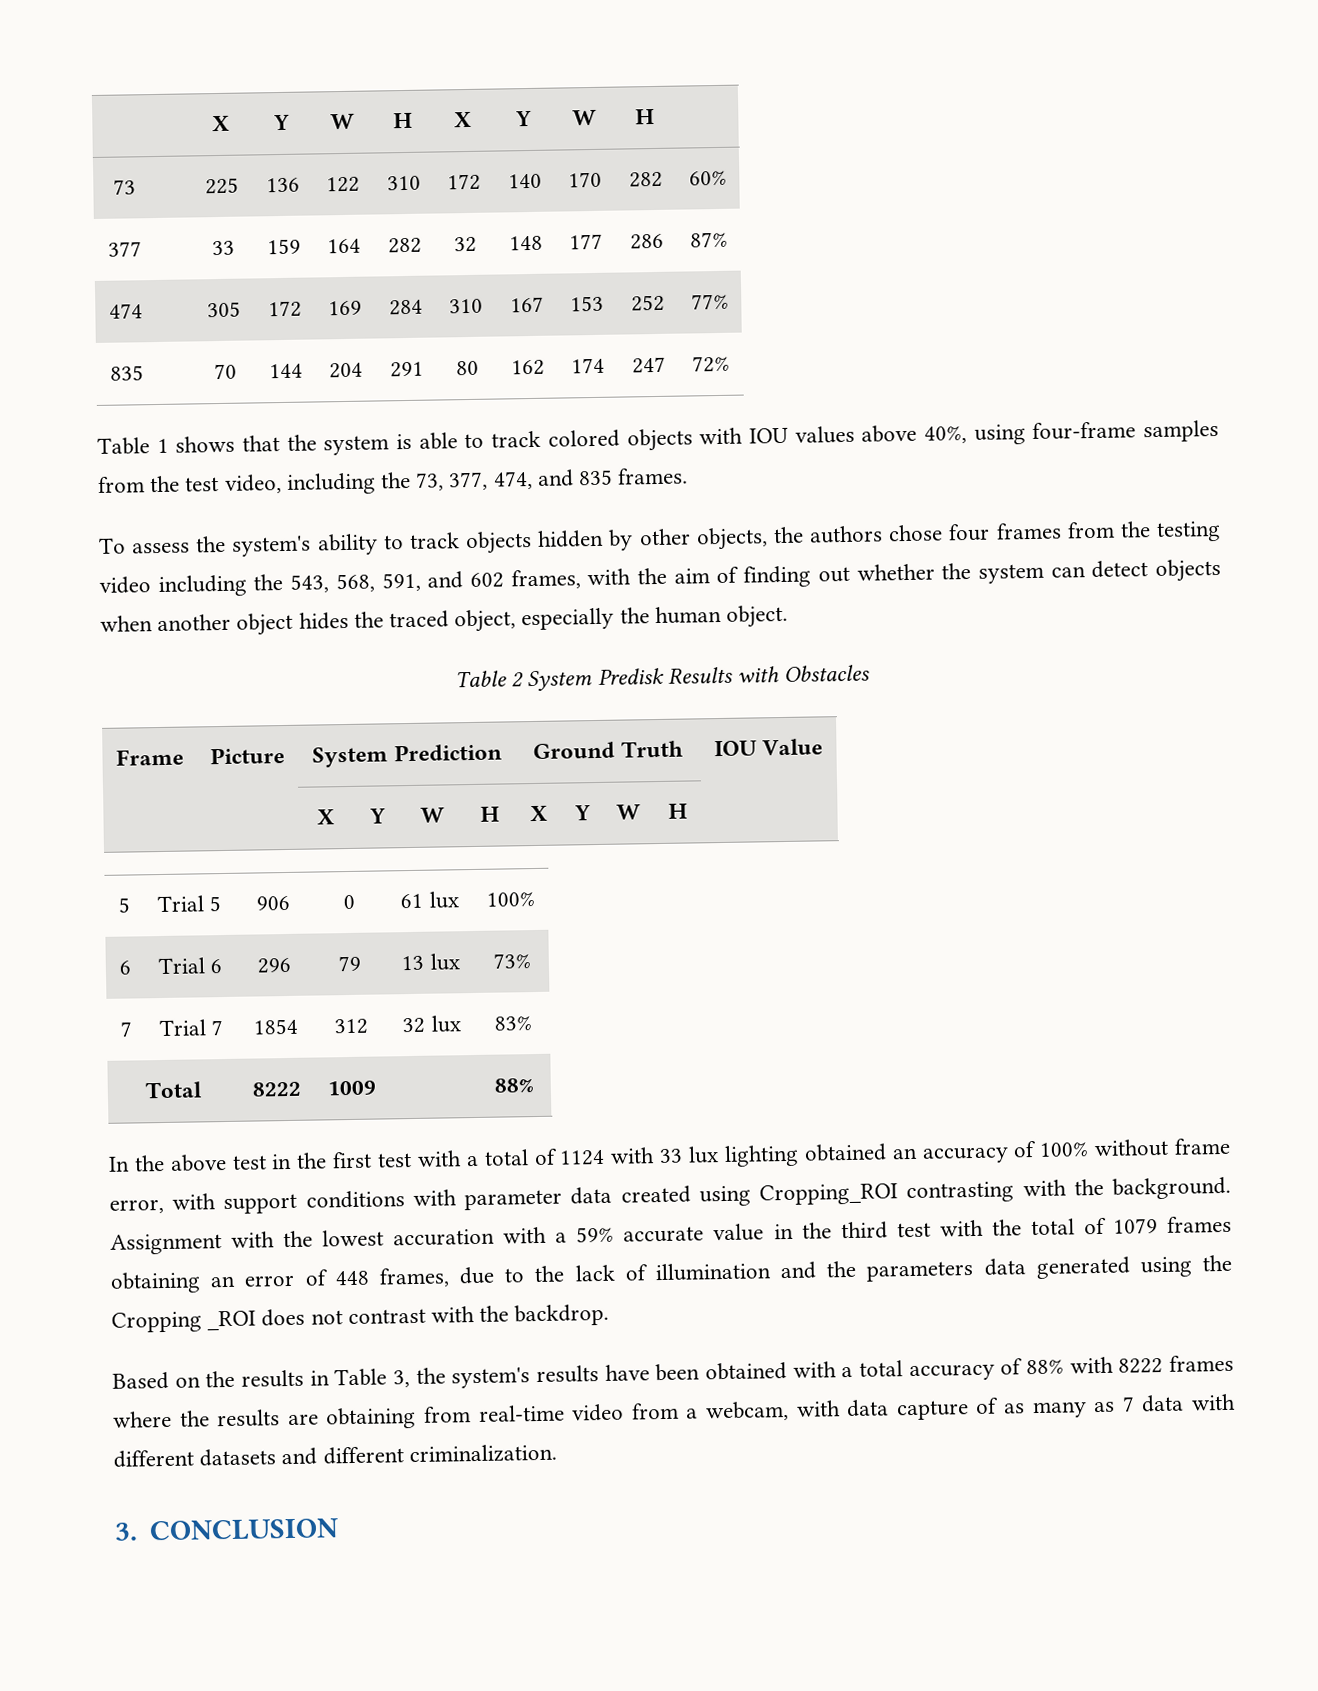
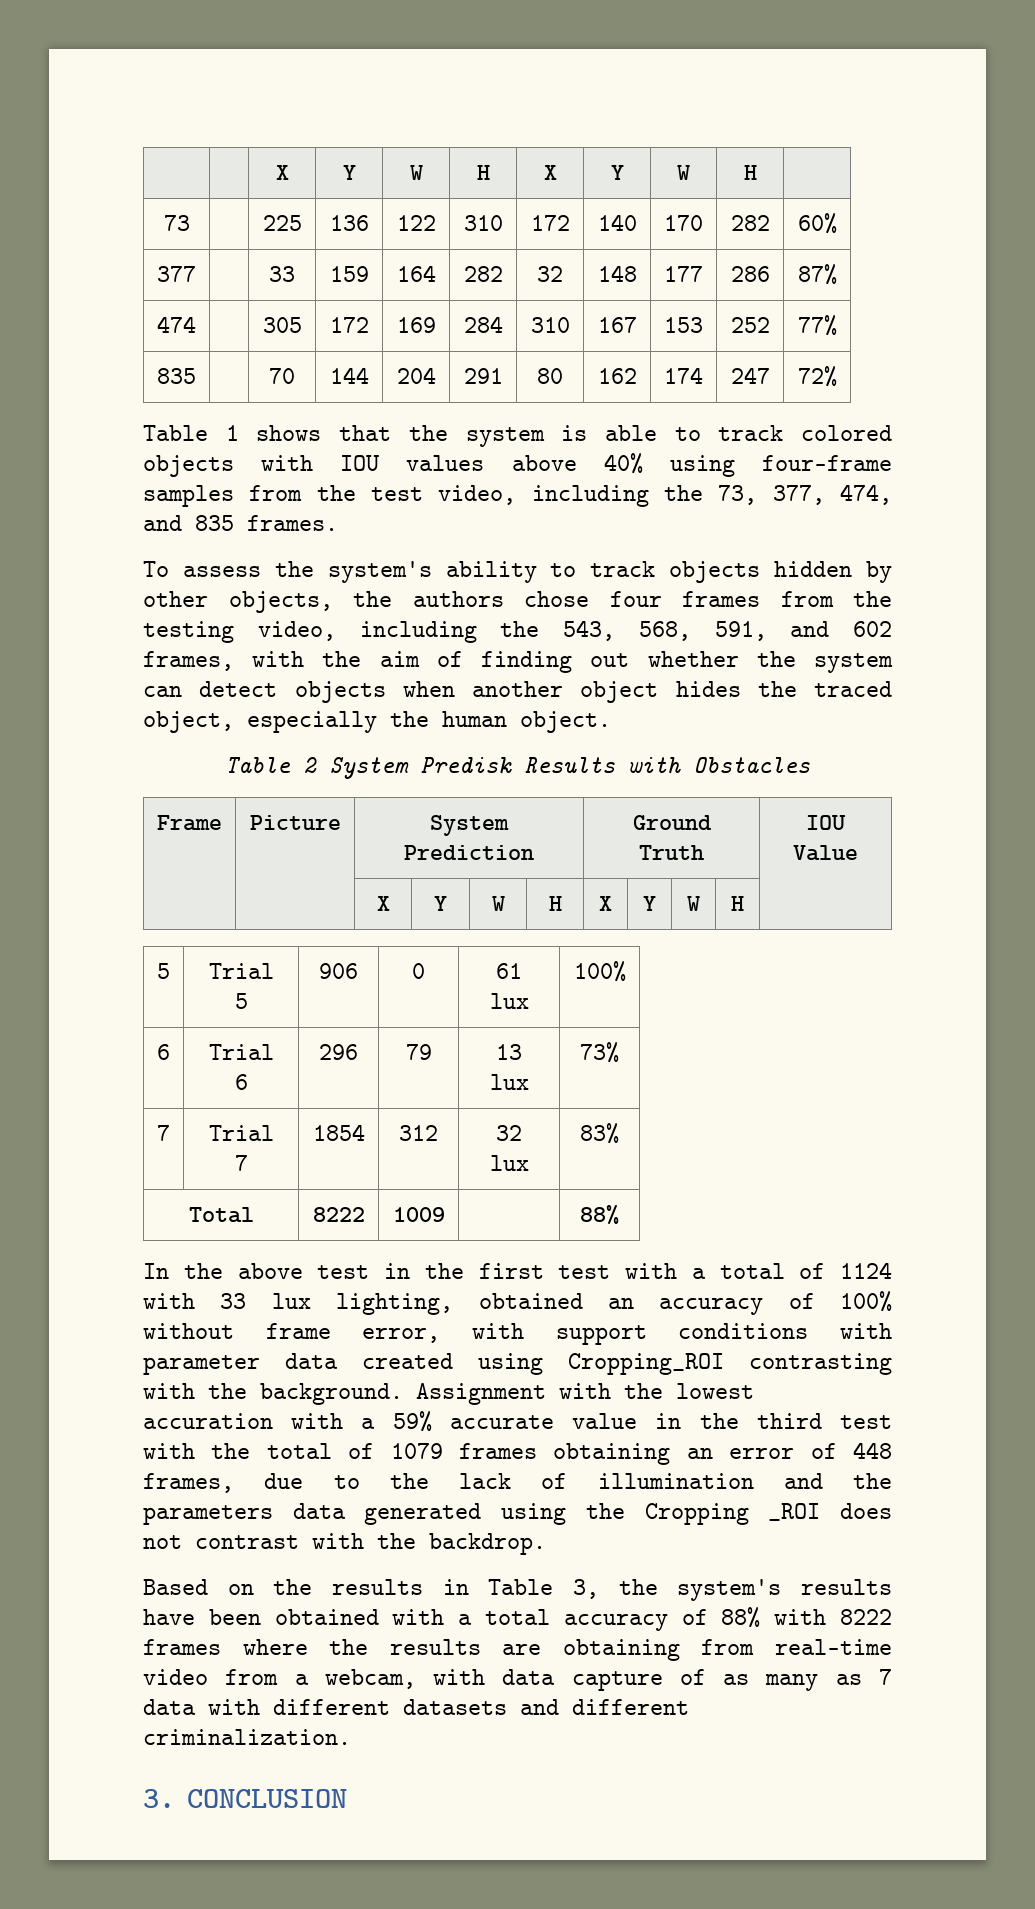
[923,426,967,444] 40%, -> [603,453,643,474] 40%
[99,576,151,594] video -> [257,621,336,641] video,
[723,1144,799,1167] lighting -> [336,1293,454,1315] lighting,

